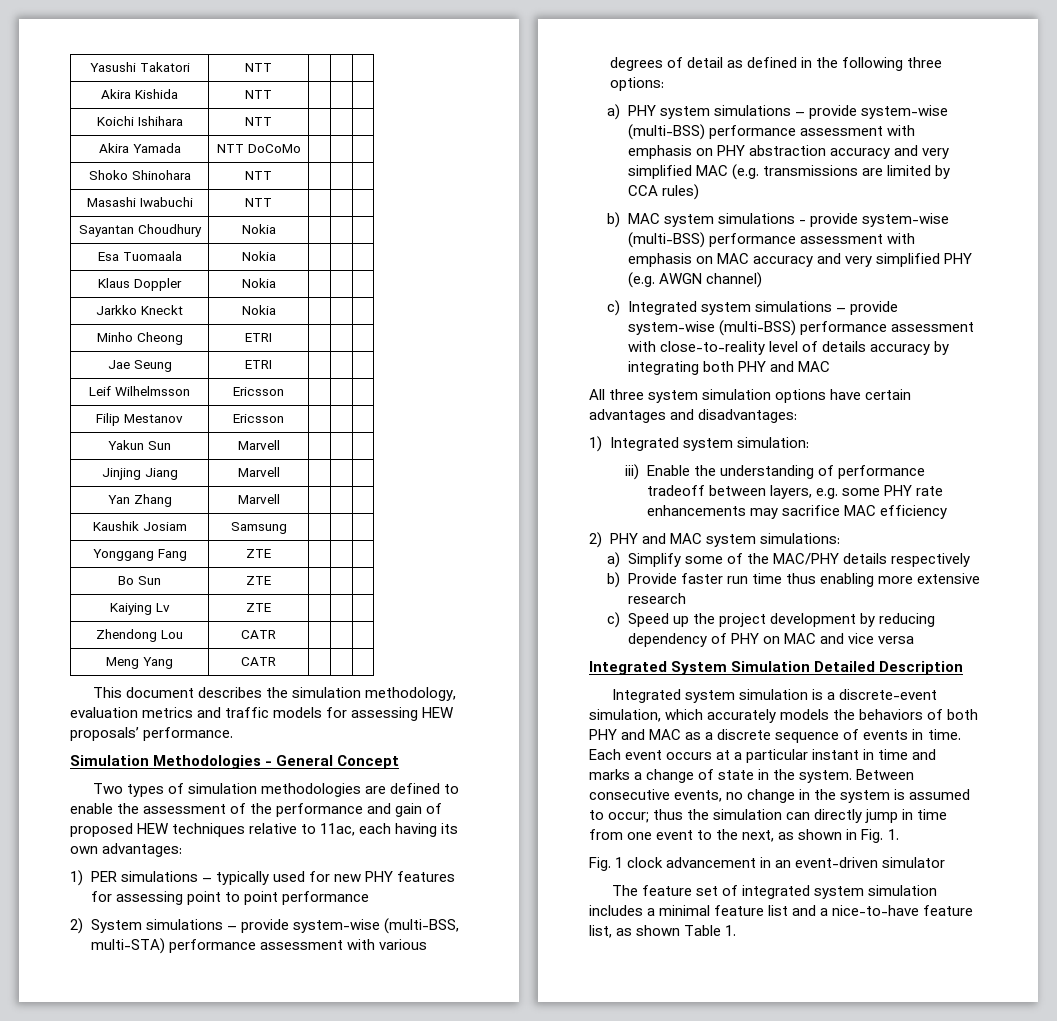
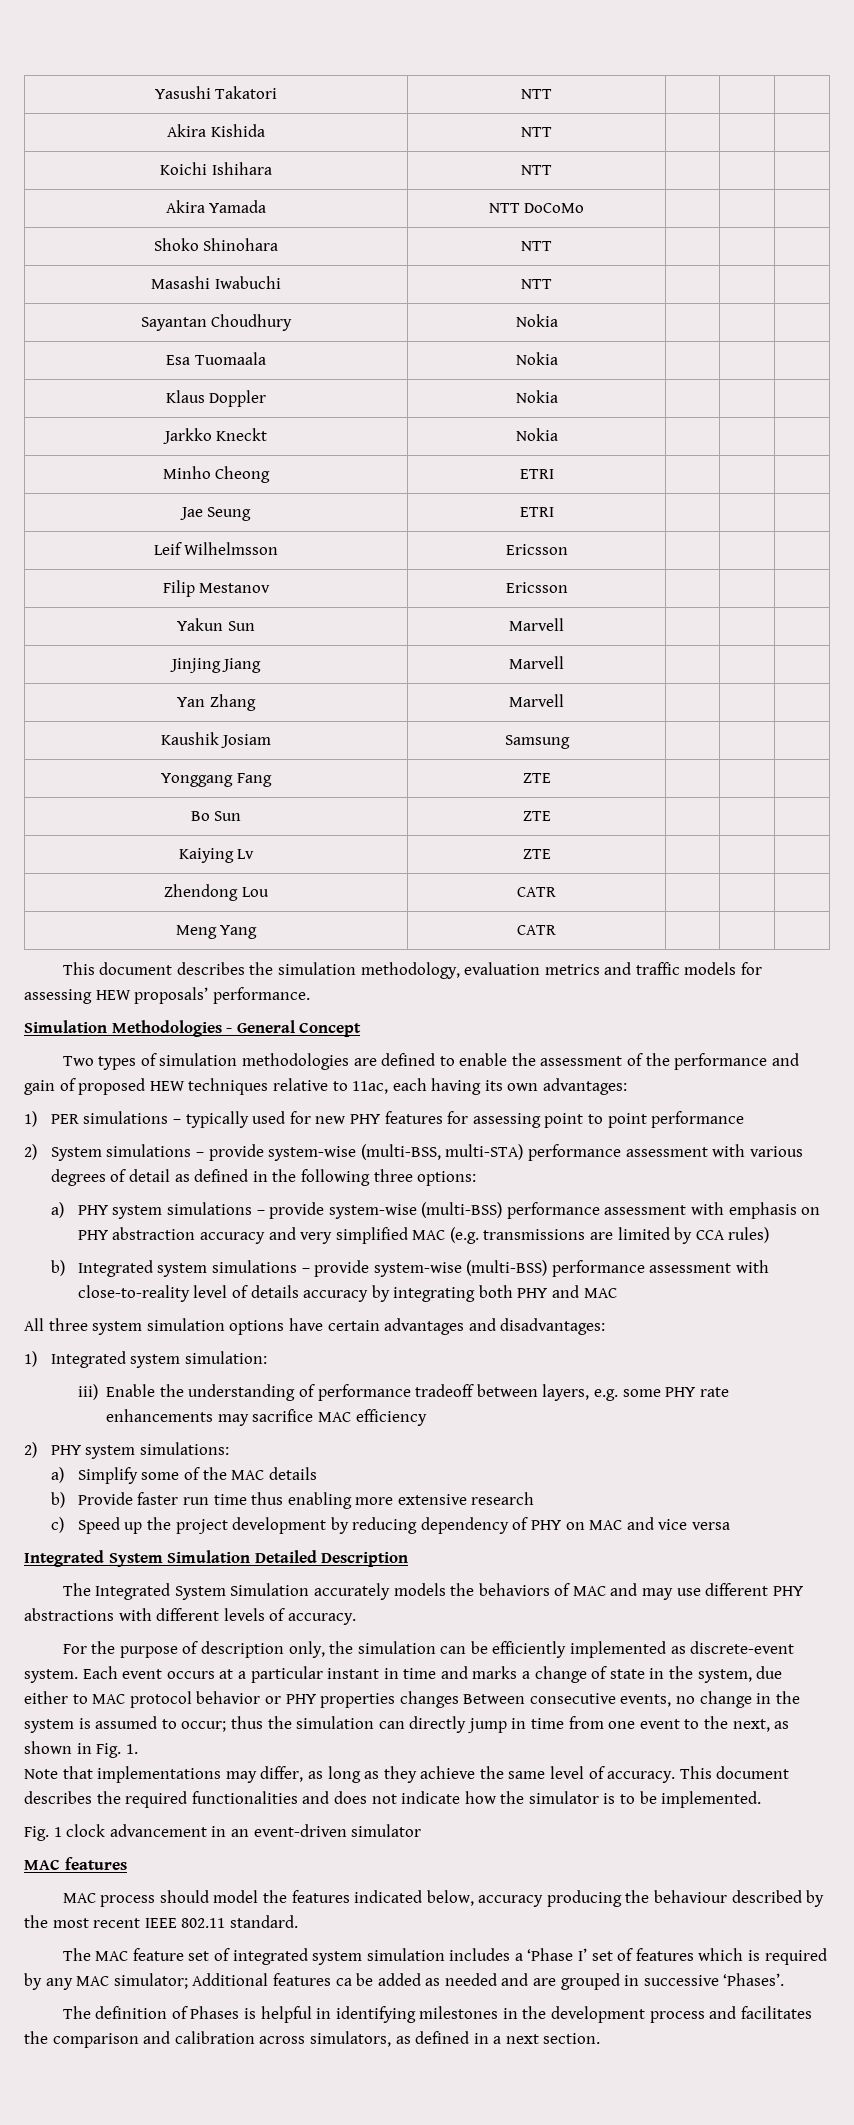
[627,213,949,227] [627,232,915,248] [627,253,972,267] [627,272,762,288] [607,300,621,316] MAC system simulations - provide system-wise (multi-BSS) performance assessment with emphasis on MAC accuracy and very simplified PHY (e.g. AWGN channel) // c) -> (65, 1268) none
[641,533,702,544] and MAC -> (81, 1450) none
[772,553,970,567] MAC/PHY details respectively -> [231,1467,317,1480] MAC details
[611,689,938,703] [589,709,704,722] Integrated system simulation is a discrete-event simulation, which -> [62,1583,310,1600] The Integrated System Simulation
[947,709,979,720] [589,729,961,743] both PHY and MAC as a discrete sequence of events in time. -> [572,1583,803,1600] [24,1608,356,1625] [62,1641,795,1658] [24,1669,78,1683] MAC and may use different PHY abstractions with different levels of accuracy. // For the purpose of description only, the simulation can be efficiently implemented as discrete-event system.
[799,770,853,783] system. -> [697,1666,783,1683] [24,1691,459,1708] system, due either to MAC protocol behavior or PHY properties changes
(899, 834) none -> [24,1766,790,1783] [24,1791,762,1808] // Note that implementations may differ, as long as they achieve the same level of accuracy. This document describes the required functionalities and does not indicate how the simulator is to be implemented.
[611,885,638,896] // The -> [24,1857,127,1870] [62,1890,825,1907] [24,1915,298,1928] [62,1948,129,1961] // MAC features // MAC process should model the features indicated below, accuracy producing the behaviour described by the most recent IEEE 802.11 standard. // The MAC
[659,905,974,916] [589,925,737,938] minimal feature list and a nice-to-have feature list, as shown Table 1. -> [527,1948,827,1965] [24,1973,785,1990] [62,2006,812,2023] [24,2031,601,2048] ‘Phase I’ set of features which is required by any MAC simulator; Additional features ca be added as needed and are grouped in successive ‘Phases’. // The definition of Phases is helpful in identifying milestones in the development process and facilitates the comparison and calibration across simulators, as defined in a next section.

